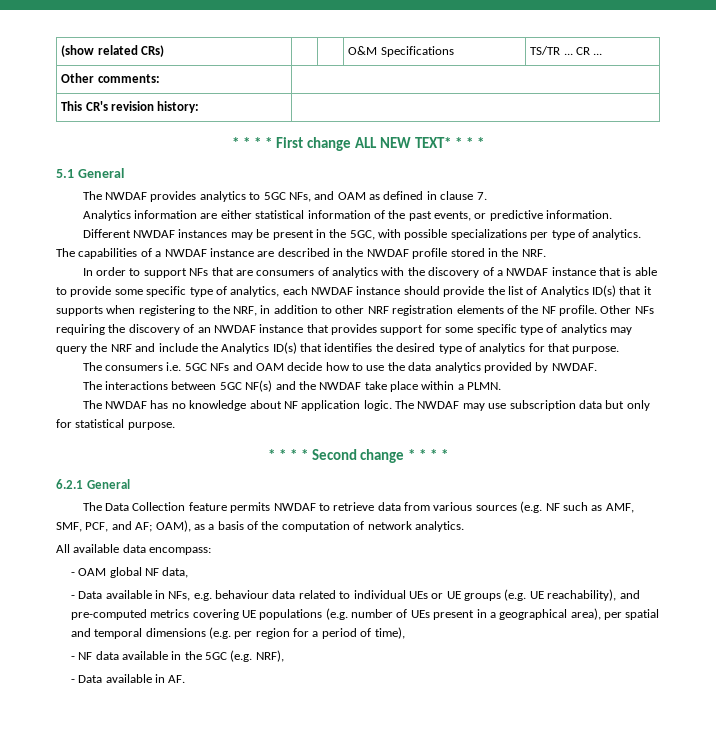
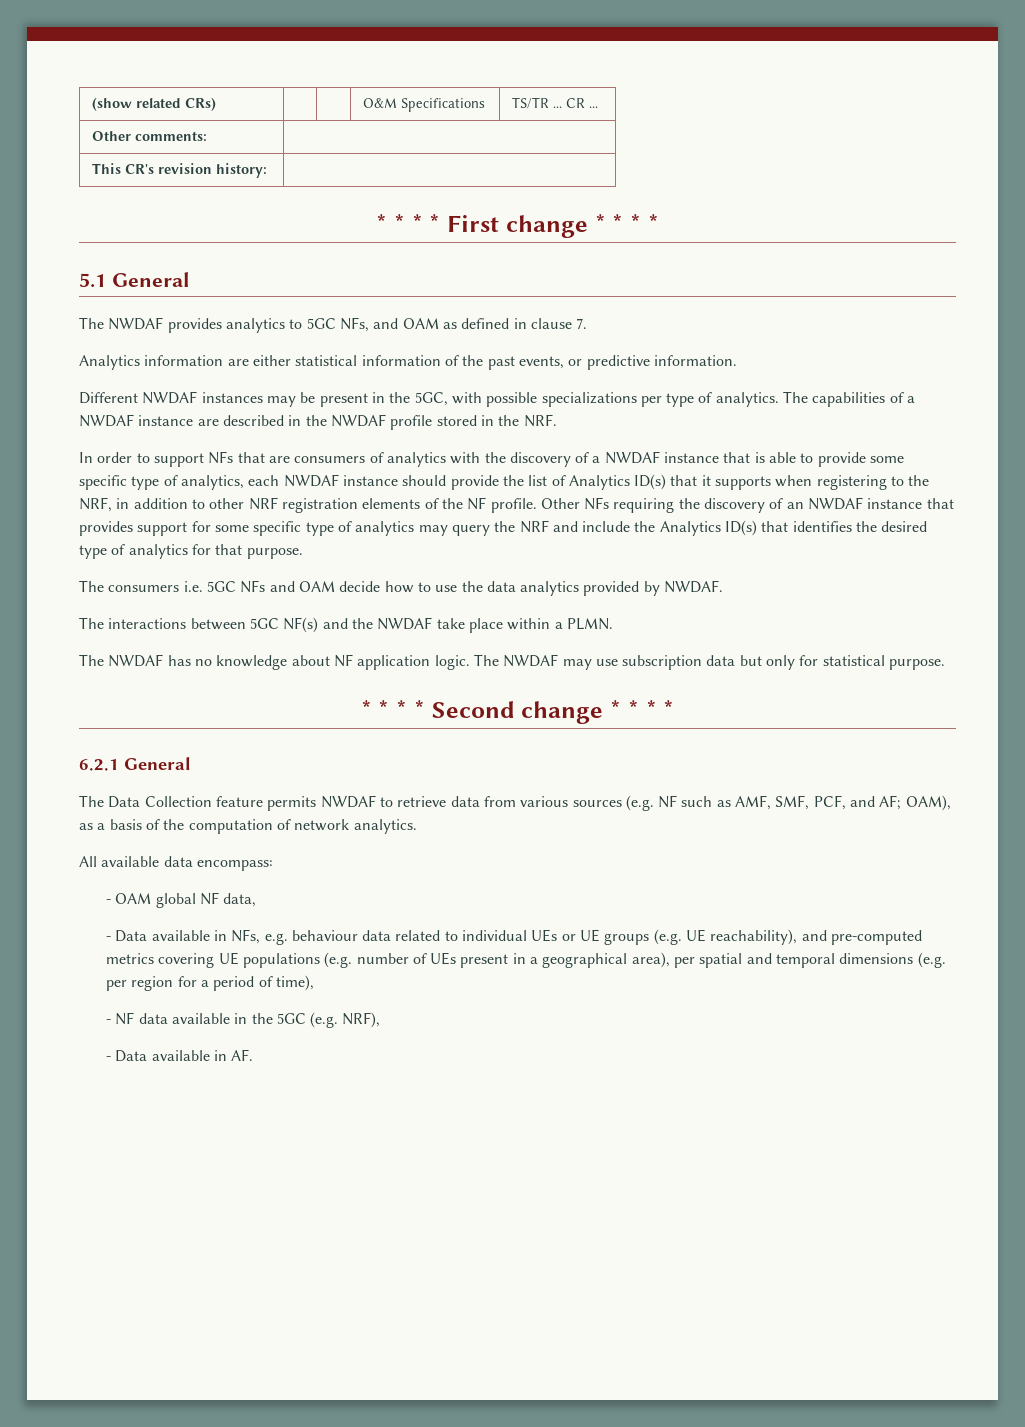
[354,137,451,148] ALL NEW TEXT* -> [594,214,606,232] *

